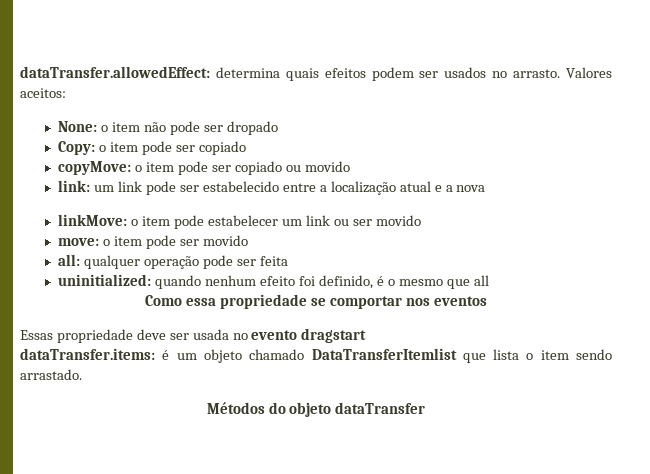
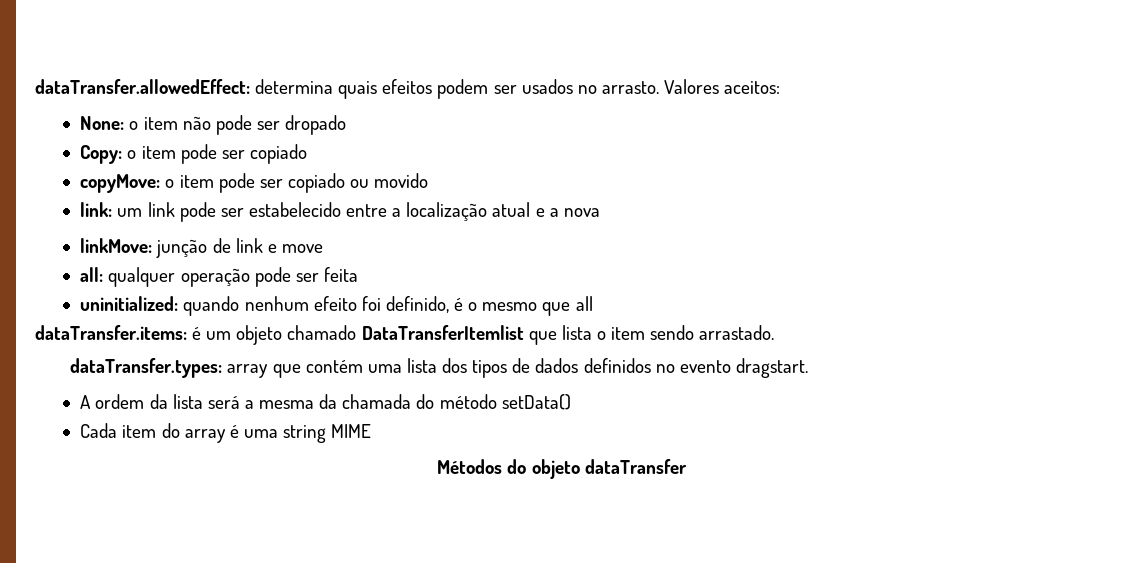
[131,215,421,229] [58,235,249,249] o item pode estabelecer um link ou ser movido // move: o item pode ser movido -> [156,238,323,258] junção de link e move
[145,294,487,309] [20,328,367,343] // Como essa propriedade se comportar nos eventos // Essas propriedade deve ser usada no evento dragstart -> (593, 303) none
(82, 374) none -> [70,358,809,378] [80,394,571,410] [80,423,372,443] // dataTransfer.types: array que contém uma lista dos tipos de dados definidos no evento dragstart. // A ordem da lista será a mesma da chamada do método setData() // Cada item do array é uma string MIME

